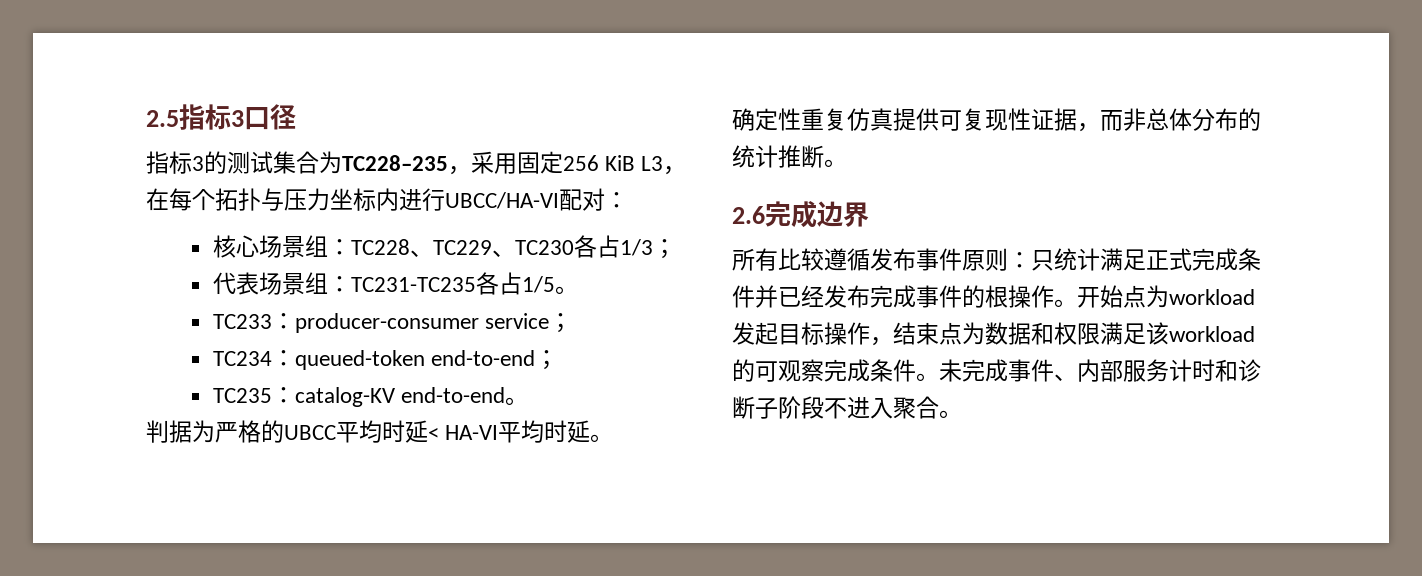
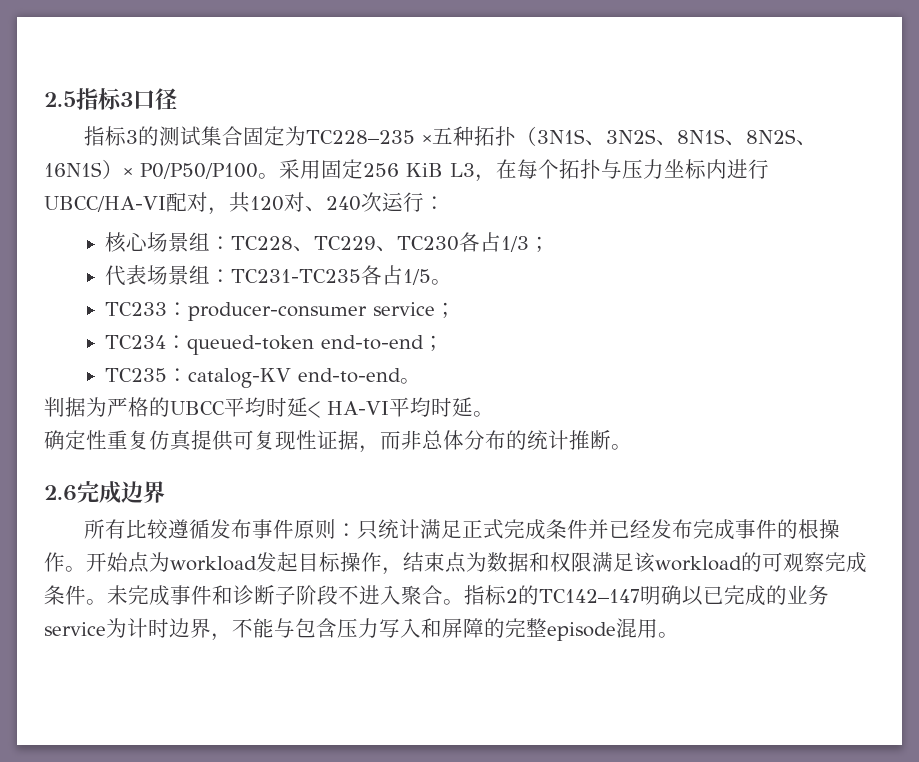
[319,151,471,175] 为TC228–235， -> [243,126,818,146] [44,159,279,179] 固定为TC228–235 ×五种拓扑（3N1S、3N2S、8N1S、8N2S、16N1S）× P0/P50/P100。
(605, 199) none -> [208,192,424,215] ，共120对、240次运行
[1054,359,1215,382] 、内部服务计时 -> (212, 595) none
(962, 414) none -> [464,585,829,606] [44,618,679,641] 指标2的TC142–147明确以已完成的业务service为计时边界，不能与包含压力写入和屏障的完整episode混用。

